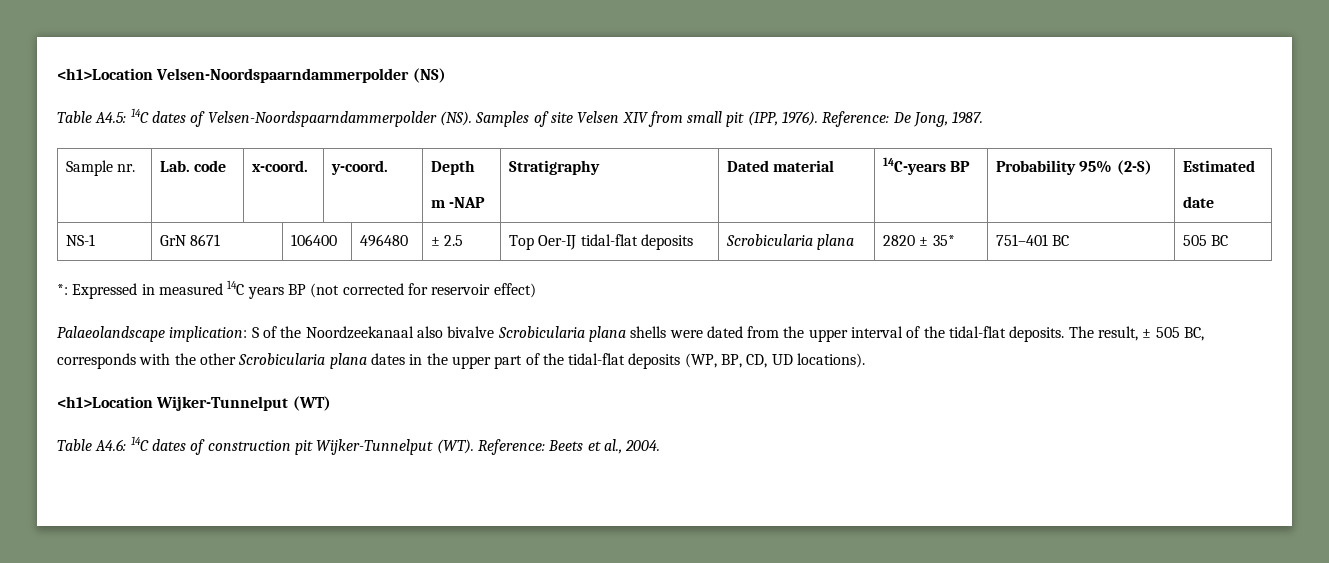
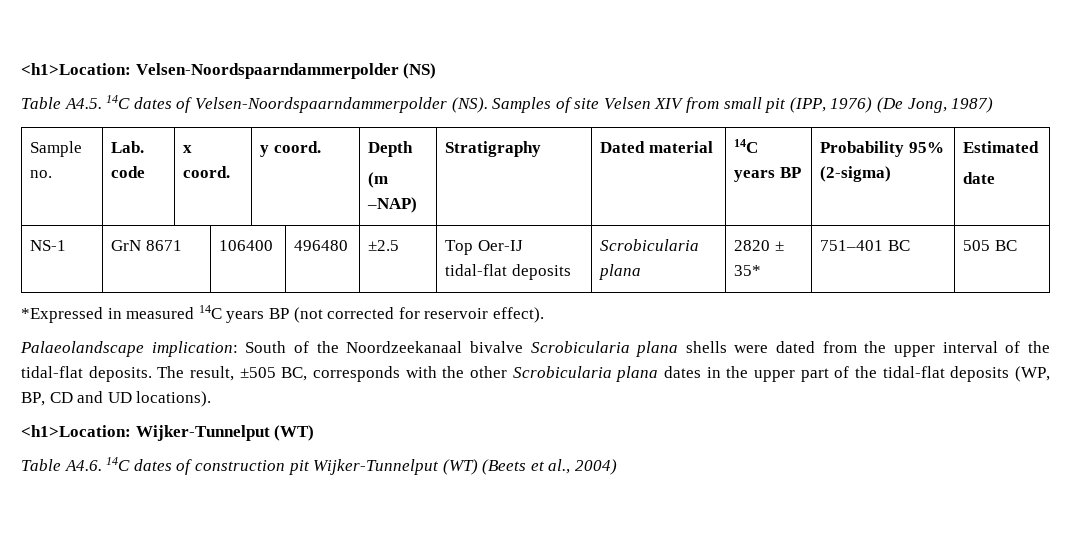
[57,68,153,80] <h1>Location -> [21,63,131,75] <h1>Location:
[95,112,127,123] A4.5: -> [64,98,102,109] A4.5.
[782,111,984,127] 1976). Reference: De Jong, 1987. -> [830,97,994,113] 1976) (De Jong, 1987)
[117,164,136,172] nr. -> [30,170,53,178] no.
[252,160,309,172] [331,160,389,175] x-coord. | y-coord. -> [183,145,193,153] [183,166,231,178] [260,141,321,157] x coord. | y coord.
[431,197,486,208] m -NAP -> [368,172,389,188] [367,197,418,213] (m –NAP)
[883,157,947,175] 14C-years -> [734,139,759,153] [734,170,776,182] 14C years
[1116,160,1152,175] (2-S) -> [820,166,892,182] (2-sigma)
[431,235,464,246] ± 2.5 -> [368,240,400,251] ±2.5
[57,283,138,299] *: Expressed -> [21,307,103,323] *Expressed
[493,283,536,298] effect) -> [492,307,544,323] effect).
[251,327,259,338] S -> [245,341,287,353] South
[416,326,443,338] also -> (463, 347) none
[1142,327,1180,338] ± 505 -> [239,367,276,378] ±505
[746,354,768,368] CD, -> [49,391,104,403] CD and
[57,396,153,408] <h1>Location -> [21,425,131,437] <h1>Location:
[95,439,127,451] A4.6: -> [64,460,102,471] A4.6.
[436,439,584,455] (WT). Reference: Beets -> [442,459,527,475] (WT) (Beets
[625,440,661,451] 2004. -> [575,459,618,475] 2004)

